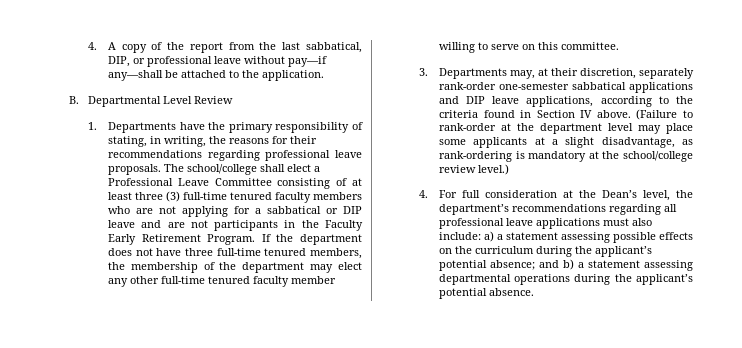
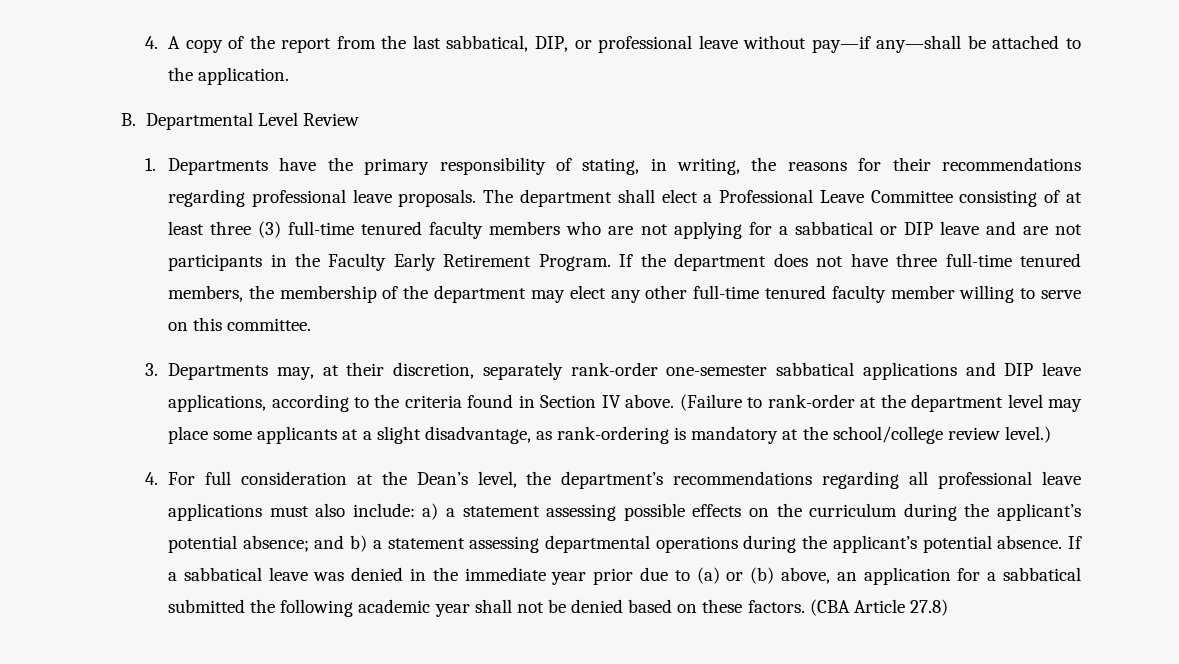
[186,164,257,175] school/college -> [519,189,612,207] department
(534, 292) none -> [1068,536,1082,549] [168,567,1082,585] [168,599,948,617] If a sabbatical leave was denied in the immediate year prior due to (a) or (b) above, an application for a sabbatical submitted the following academic year shall not be denied based on these factors. (CBA Article 27.8)

